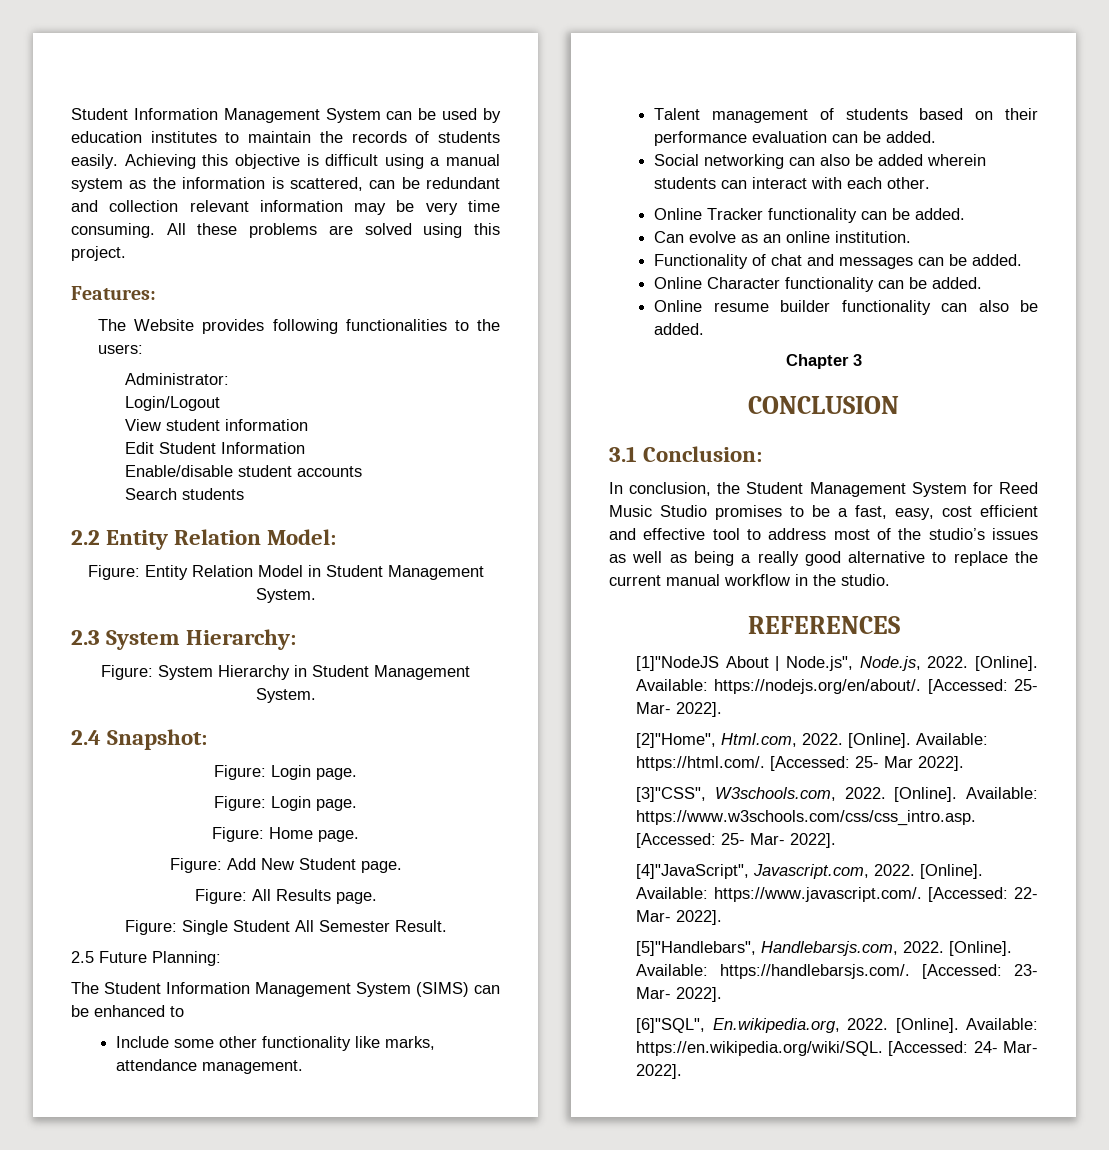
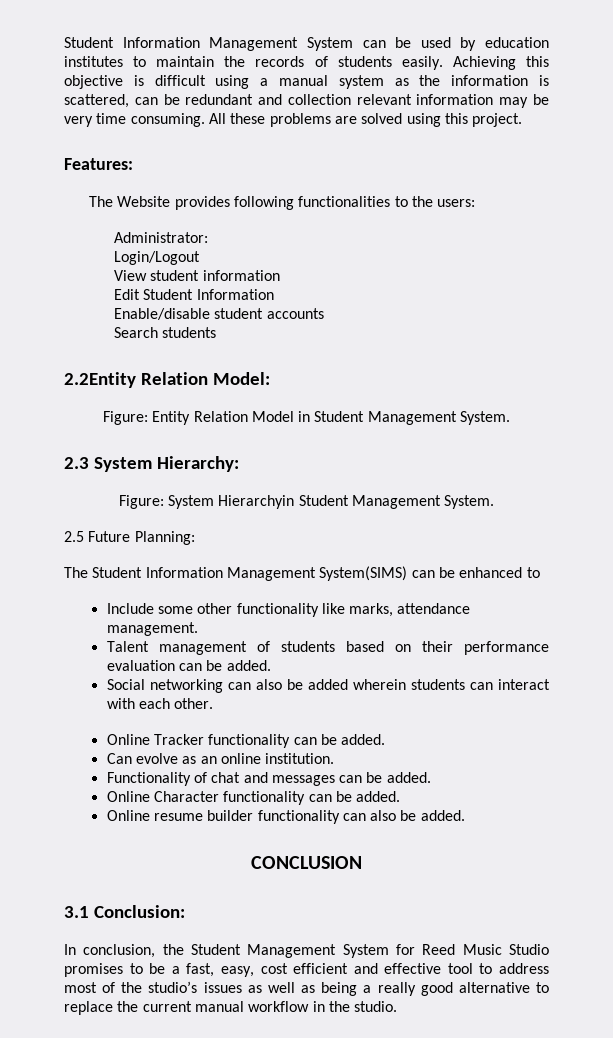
[71,530,169,550] 2.2 Entity -> [64,372,136,388] 2.2Entity
[218,665,470,680] [255,688,316,703] [71,729,208,750] [214,765,357,780] [214,796,357,811] [212,827,359,842] [169,858,402,873] [194,889,377,904] [124,920,447,935] Hierarchy in Student Management System. // 2.4 Snapshot: // Figure: Login page. // Figure: Login page. // Figure: Home page. // Figure: Add New Student page. // Figure: All Results page. // Figure: Single Student All Semester Result. -> [218,495,495,509] Hierarchyin Student Management System.
[356,982,469,997] System (SIMS) -> [319,566,408,581] System(SIMS)
[785,354,862,369] // Chapter 3 -> (465, 815) none
[747,616,900,634] [636,656,1038,671] [636,679,1038,694] [636,702,723,717] [636,733,989,748] [636,756,965,771] [636,787,1038,802] [636,810,977,826] [636,833,837,848] [636,864,984,879] [636,887,1038,902] [636,910,723,925] [636,941,1013,956] [636,964,1038,979] [636,987,723,1002] [636,1018,1038,1033] [636,1041,1038,1056] [636,1064,683,1079] // REFERENCES // [1]"NodeJS About | Node.js", Node.js, 2022. [Online]. Available: https://nodejs.org/en/about/. [Accessed: 25- Mar- 2022]. // [2]"Home", Html.com, 2022. [Online]. Available: https://html.com/. [Accessed: 25- Mar 2022]. // [3]"CSS", W3schools.com, 2022. [Online]. Available: https://www.w3schools.com/css/css_intro.asp. [Accessed: 25- Mar- 2022]. // [4]"JavaScript", Javascript.com, 2022. [Online]. Available: https://www.javascript.com/. [Accessed: 22- Mar- 2022]. // [5]"Handlebars", Handlebarsjs.com, 2022. [Online]. Available: https://handlebarsjs.com/. [Accessed: 23- Mar- 2022]. // [6]"SQL", En.wikipedia.org, 2022. [Online]. Available: https://en.wikipedia.org/wiki/SQL. [Accessed: 24- Mar- 2022]. -> (398, 1006) none

